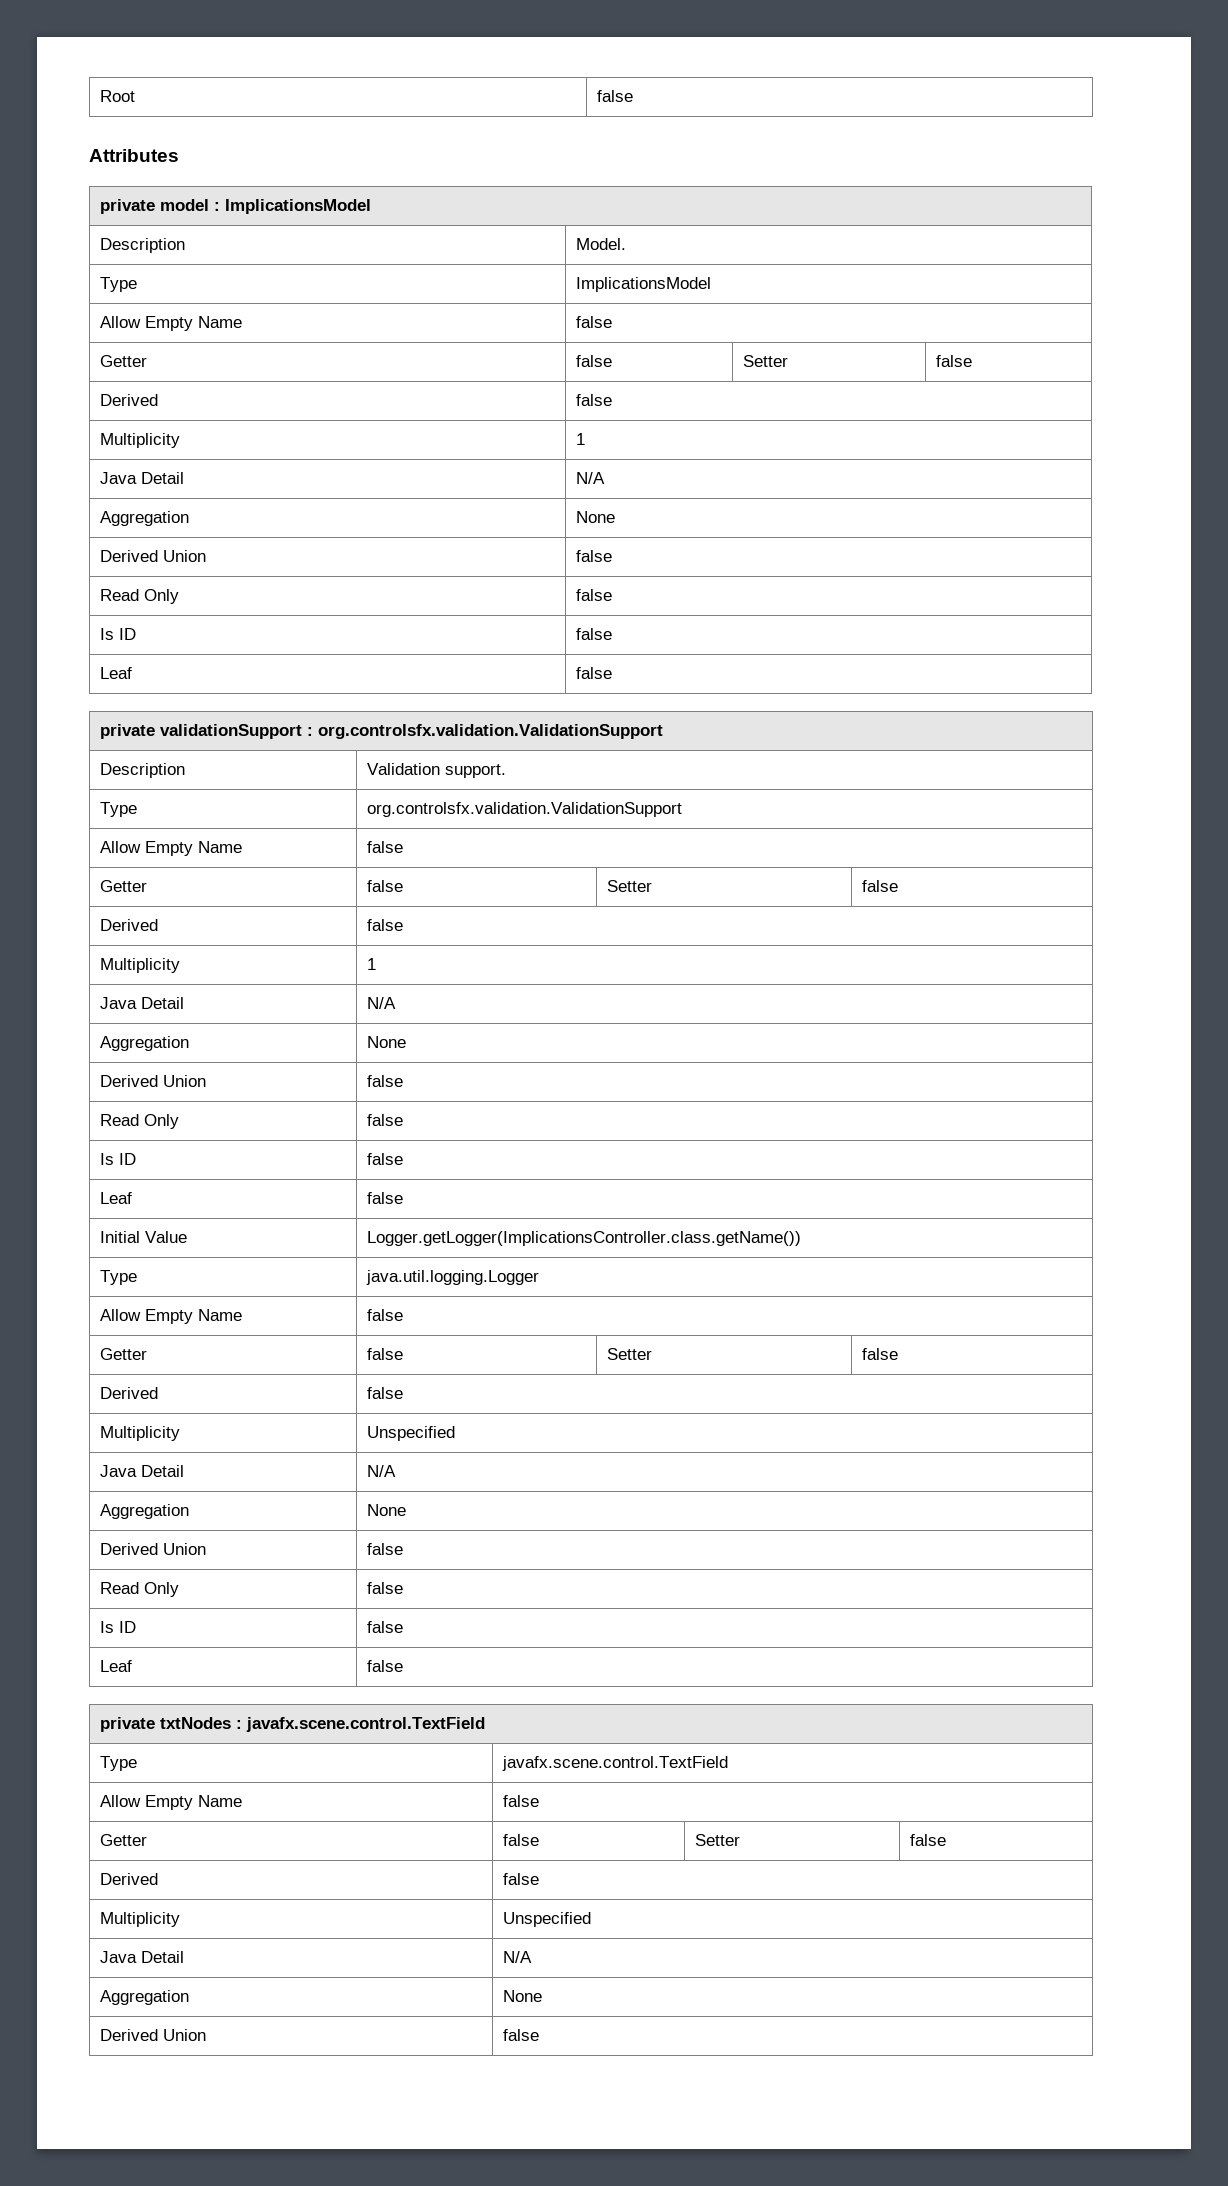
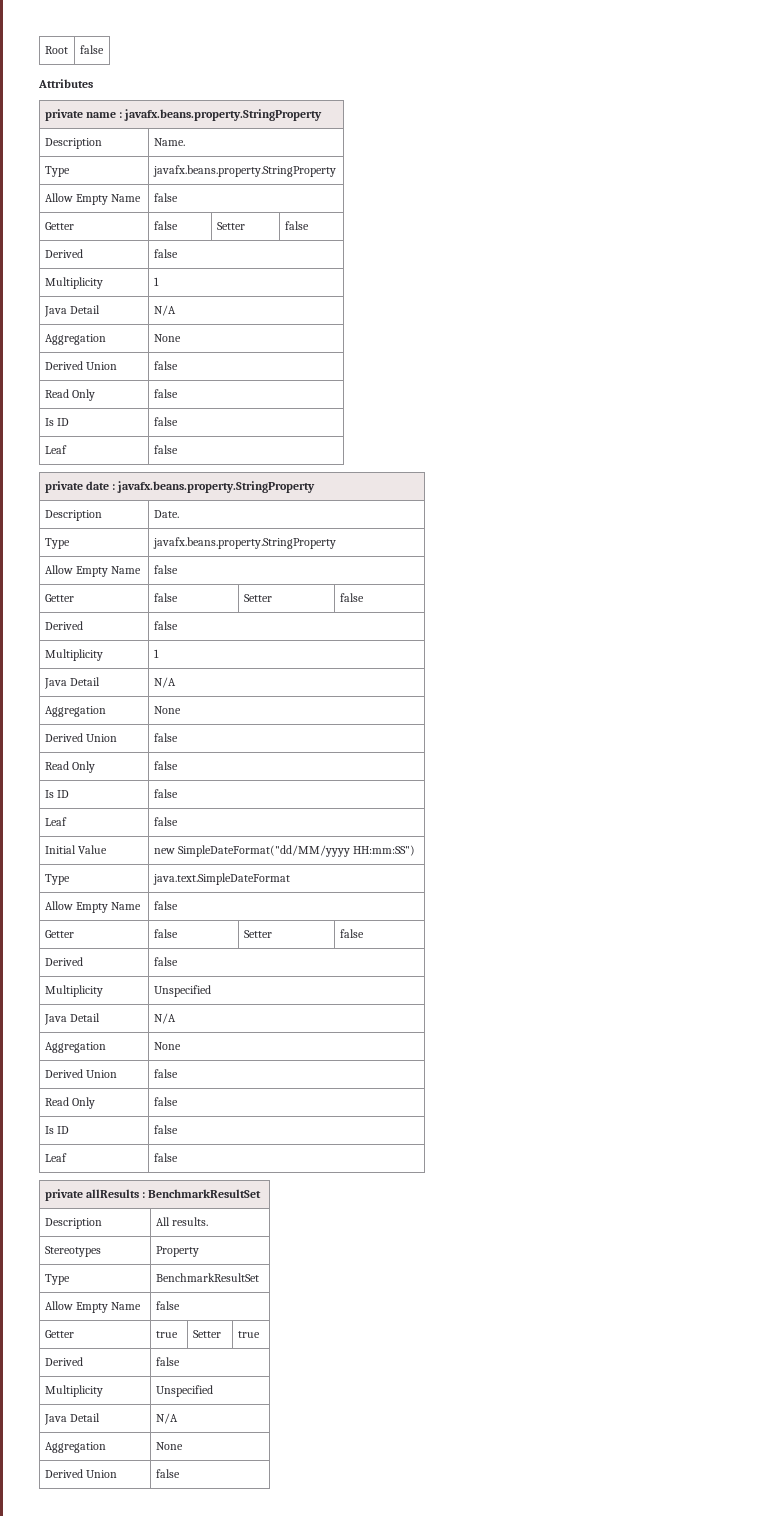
[159,199,371,214] [99,238,185,253] [575,238,626,250] [99,277,137,292] [575,277,711,292] model : ImplicationsModel // Description | Model. // Type | ImplicationsModel -> [85,109,323,121] [44,138,102,149] [153,138,185,146] [44,166,70,177] [152,165,336,177] name : javafx.beans.property.StringProperty // Description | Name. // Type | javafx.beans.property.StringProperty
[159,724,663,739] [99,763,185,778] [366,763,506,778] [99,802,137,817] [366,802,682,817] validationSupport : org.controlsfx.validation.ValidationSupport // Description | Validation support. // Type | org.controlsfx.validation.ValidationSupport -> [85,481,316,493] [44,510,102,521] [153,510,179,518] [44,538,70,549] [152,537,336,549] date : javafx.beans.property.StringProperty // Description | Date. // Type | javafx.beans.property.StringProperty
[366,1231,801,1246] [99,1270,137,1285] [365,1270,539,1285] Logger.getLogger(ImplicationsController.class.getName()) // Type | java.util.logging.Logger -> [153,845,416,857] [44,874,70,885] [152,873,290,885] new SimpleDateFormat("dd/MM/yyyy HH:mm:SS") // Type | java.text.SimpleDateFormat
[159,1717,485,1732] [99,1756,137,1771] [501,1756,728,1771] [99,1795,242,1810] [502,1795,539,1807] [99,1834,147,1846] [502,1834,539,1846] [694,1834,740,1846] [909,1834,946,1846] txtNodes : javafx.scene.control.TextField // Type | javafx.scene.control.TextField // Allow Empty Name | false // Getter | false | Setter | false -> [85,1189,262,1198] [44,1218,102,1229] [155,1217,208,1226] [44,1246,101,1257] [155,1246,199,1257] [44,1274,70,1285] [155,1273,259,1282] [44,1301,142,1313] [155,1301,180,1310] [44,1330,74,1338] [155,1331,178,1338] [192,1330,221,1338] [237,1331,260,1338] allResults : BenchmarkResultSet // Description | All results. // Stereotypes | Property // Type | BenchmarkResultSet // Allow Empty Name | false // Getter | true | Setter | true

